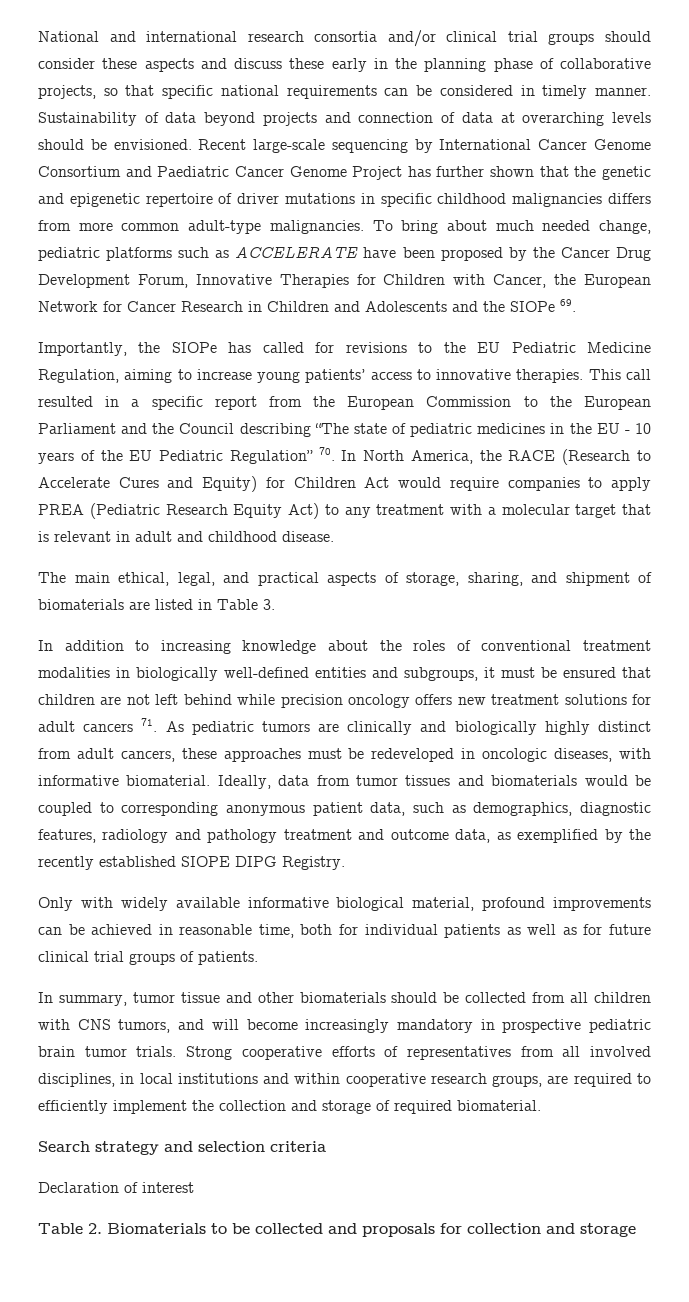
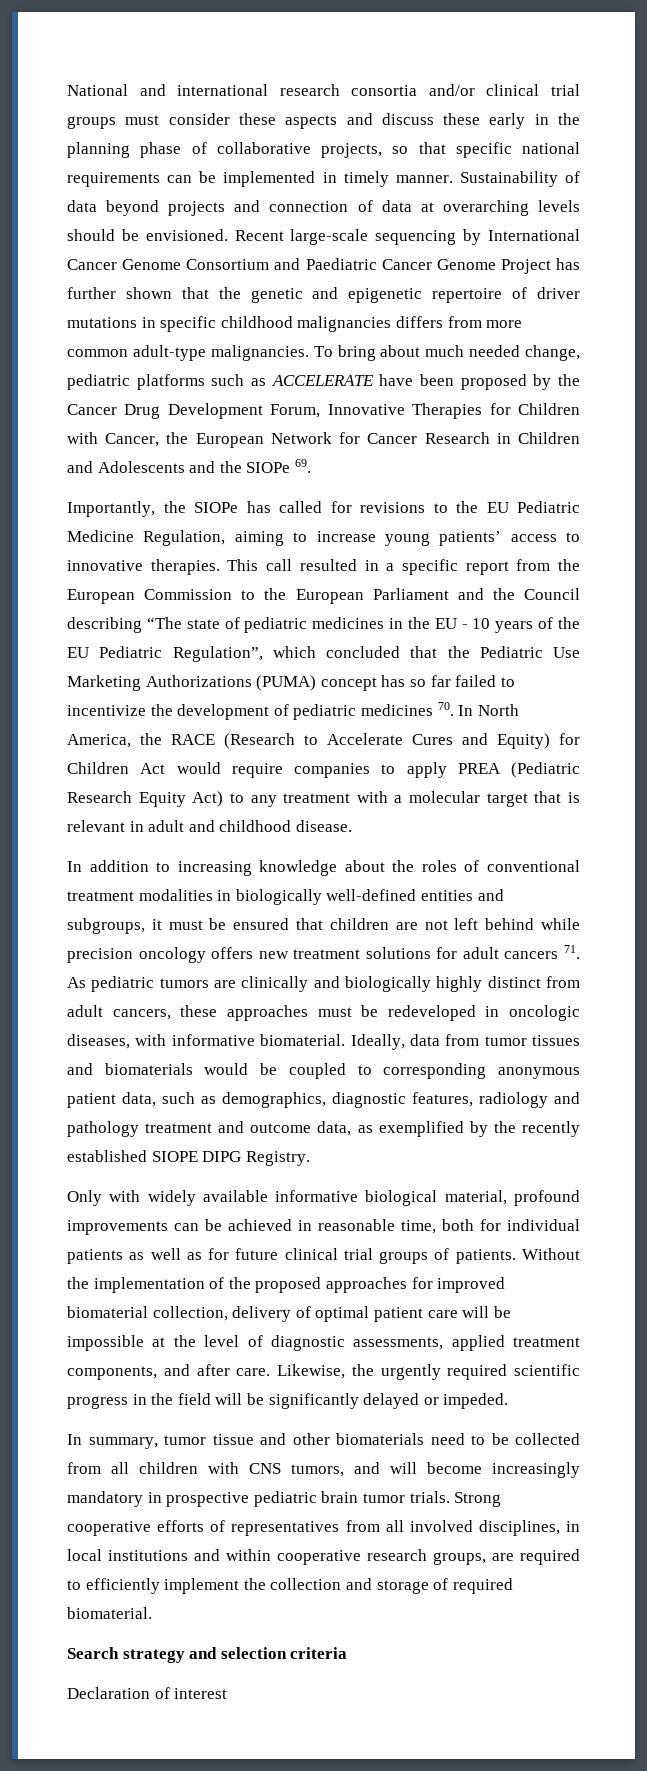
[604,31,651,42] should -> [125,115,160,125] must
[439,85,513,96] considered -> [223,171,316,187] implemented
[229,450,313,464] Regulation” -> [172,646,580,662] [67,675,515,691] [67,704,433,720] Regulation”, which concluded that the Pediatric Use Marketing Authorizations (PUMA) concept has so far failed to incentivize the development of pediatric medicines
[38,572,652,586] [38,599,275,610] // The main ethical, legal, and practical aspects of storage, sharing, and shipment of biomaterials are listed in Table 3. -> (352, 826) none
(258, 958) none -> [521,1248,580,1260] [67,1277,506,1293] [67,1306,511,1322] [67,1335,580,1351] [67,1364,580,1380] [67,1393,509,1409] Without the implementation of the proposed approaches for improved biomaterial collection, delivery of optimal patient care will be impossible at the level of diagnostic assessments, applied treatment components, and after care. Likewise, the urgently required scientific progress in the field will be significantly delayed or impeded.
[391,992,438,1003] should -> [430,1433,485,1445] need to
[38,1223,636,1237] // Table 2. Biomaterials to be collected and proposals for collection and storage -> (228, 1693) none

